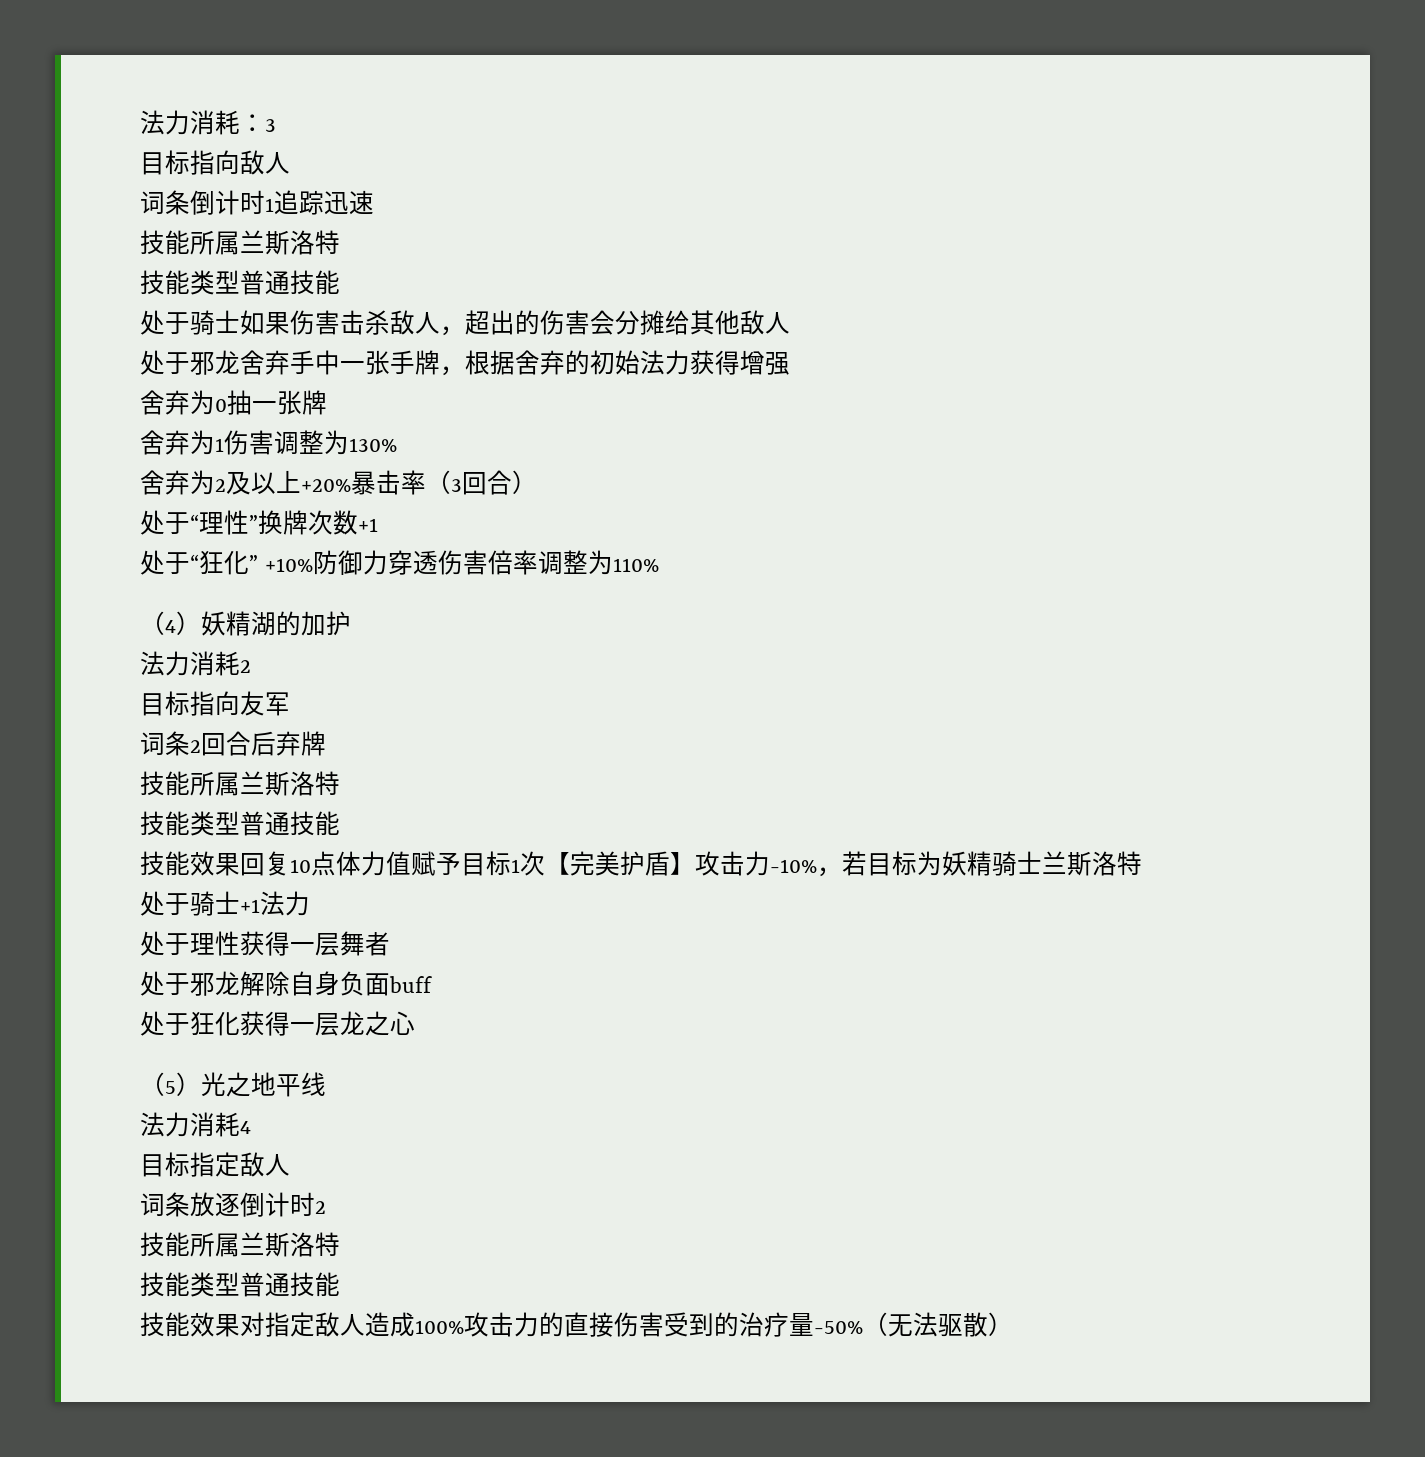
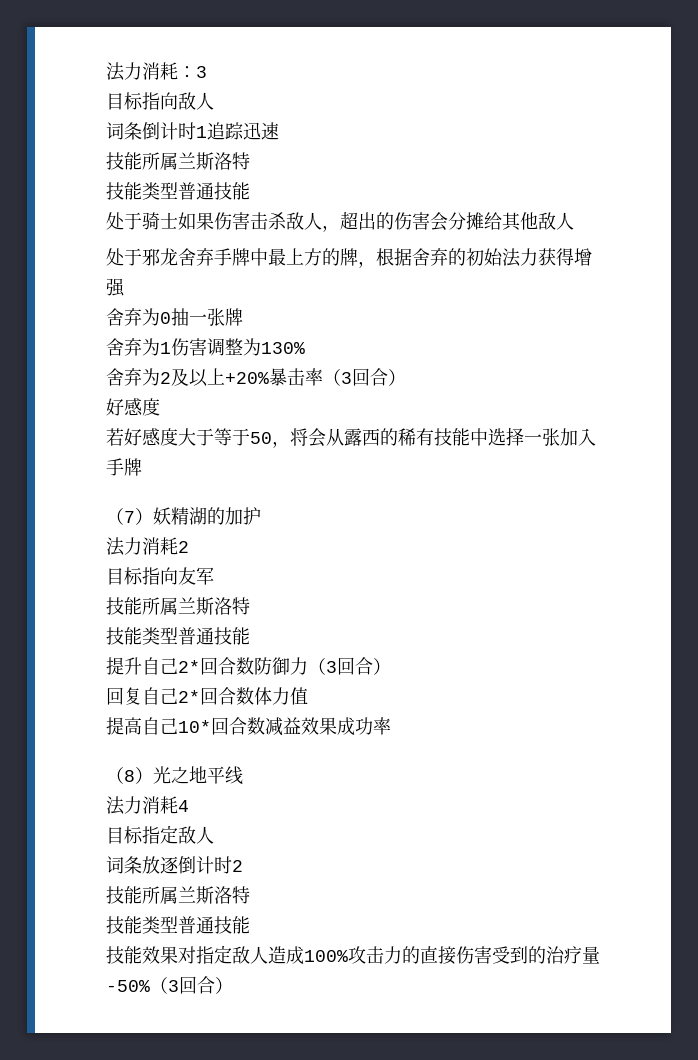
[315,350,415,375] 中一张手 -> [232,248,340,266] 牌中最上方的
[140,510,378,535] [140,550,659,575] [140,611,176,635] 处于“理性”换牌次数+1 // 处于“狂化” +10%防御力穿透伤害倍率调整为110% // （4 -> [106,398,160,416] [106,427,596,448] [106,458,142,476] [106,508,135,525] 好感度 // 若好感度大于等于50，将会从露西的稀有技能中选择一张加入手牌 // （7
[140,731,326,756] [140,771,340,796] [140,811,340,836] [140,851,1142,877] [140,891,310,916] [140,931,390,956] [140,971,432,996] [140,1011,415,1036] [140,1072,176,1096] // 词条2回合后弃牌 // 技能所属兰斯洛特 // 技能类型普通技能 // 技能效果回复10点体力值赋予目标1次【完美护盾】攻击力-10%，若目标为妖精骑士兰斯洛特 // 处于骑士+1法力 // 处于理性获得一层舞者 // 处于邪龙解除自身负面buff // 处于狂化获得一层龙之心 // （5 -> [106,597,250,615] [106,627,250,645] [106,657,391,675] [106,687,308,705] [106,717,391,736] [106,767,135,784] // 技能所属兰斯洛特 // 技能类型普通技能 // 提升自己2*回合数防御力（3回合） // 回复自己2*回合数体力值 // 提高自己10*回合数减益效果成功率 // （8
[888,1312,988,1337] 无法驱散 -> [168,976,215,994] 3回合

